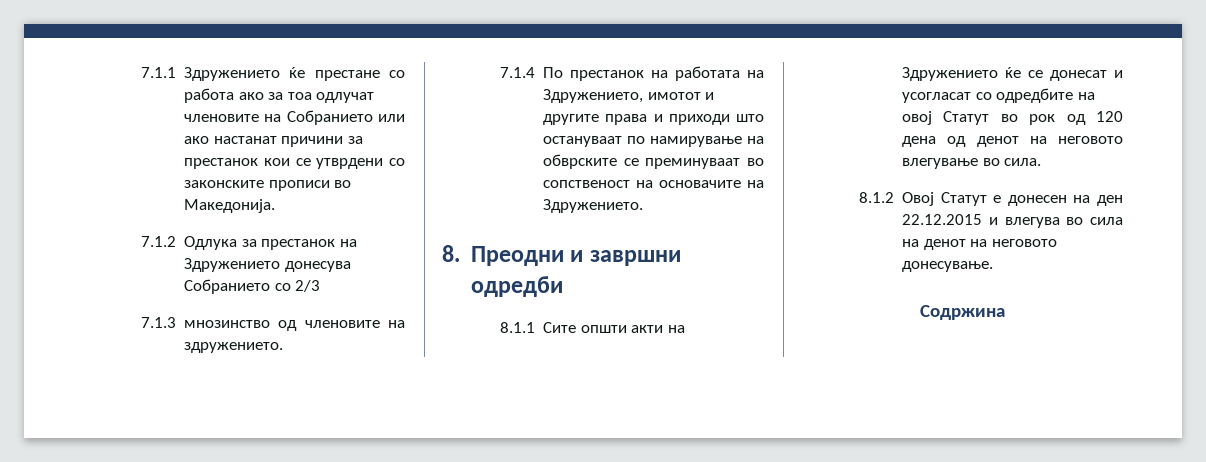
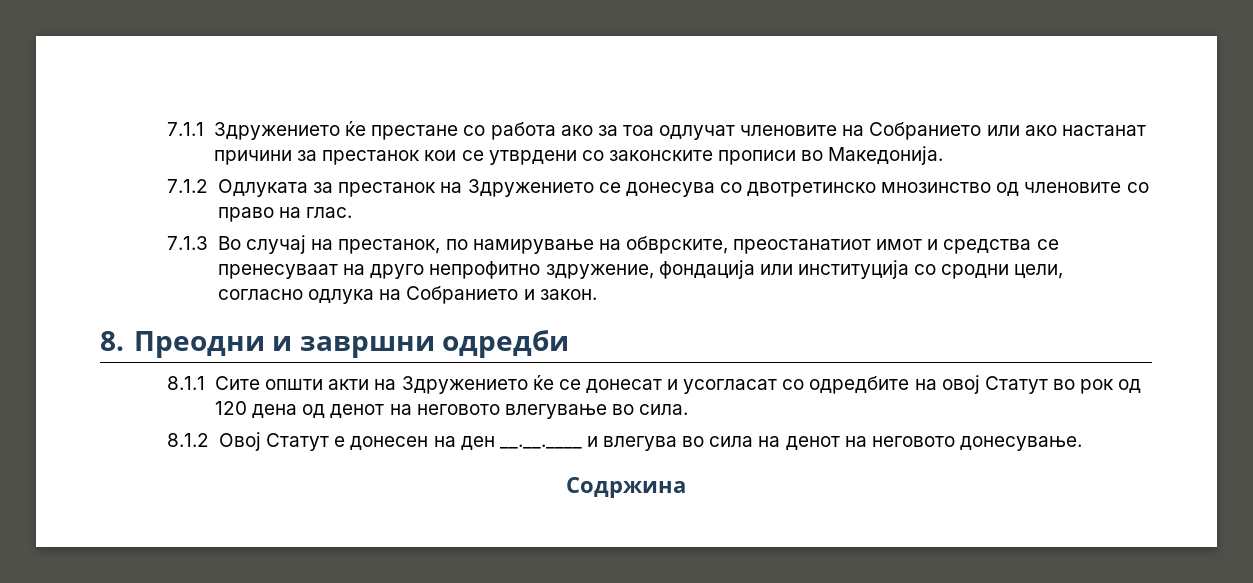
[184,236,238,250] Одлука -> [217,179,308,197] Одлуката
[284,261,351,272] [184,279,321,294] [140,317,405,331] [184,342,284,353] [499,66,764,81] [543,89,715,103] [543,114,764,125] [543,136,764,147] [543,154,764,169] [543,180,764,188] [543,199,644,213] донесува Собранието со 2/3 // 7.1.3 мнозинство од членовите на здружението. // 7.1.4 По престанок на работата на Здружението, имотот и другите права и приходи што остануваат по намирување на обврските се преминуваат во сопственост на основачите на Здружението. -> [598,182,1149,197] [217,207,353,222] [167,235,1059,254] [217,260,1064,279] [217,286,597,304] се донесува со двотретинско мнозинство од членовите со право на глас. // 7.1.3 Во случај на престанок, по намирување на обврските, преостанатиот имот и средства се пренесуваат на друго непрофитно здружение, фондација или институција со сродни цели, согласно одлука на Собранието и закон.
[902,214,983,225] 22.12.2015 -> [499,444,582,449] __.__.____

